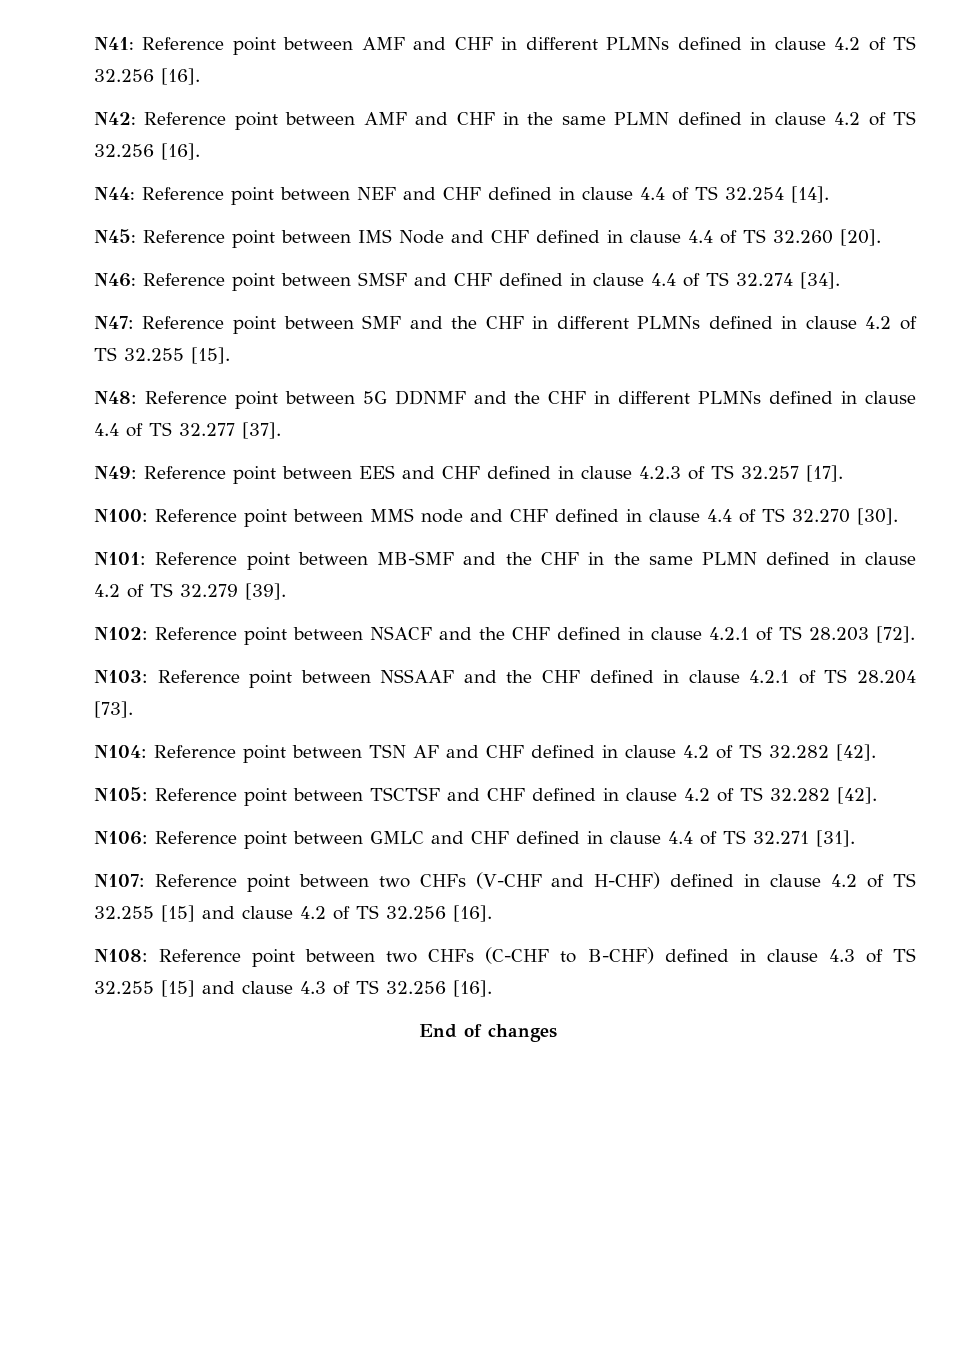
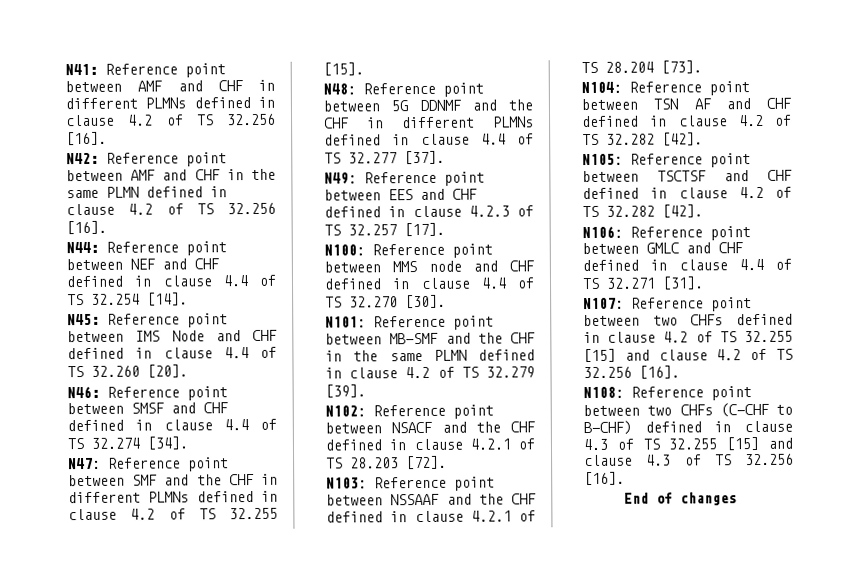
[475,872,661,889] (V-CHF and H-CHF) -> (724, 320) none

